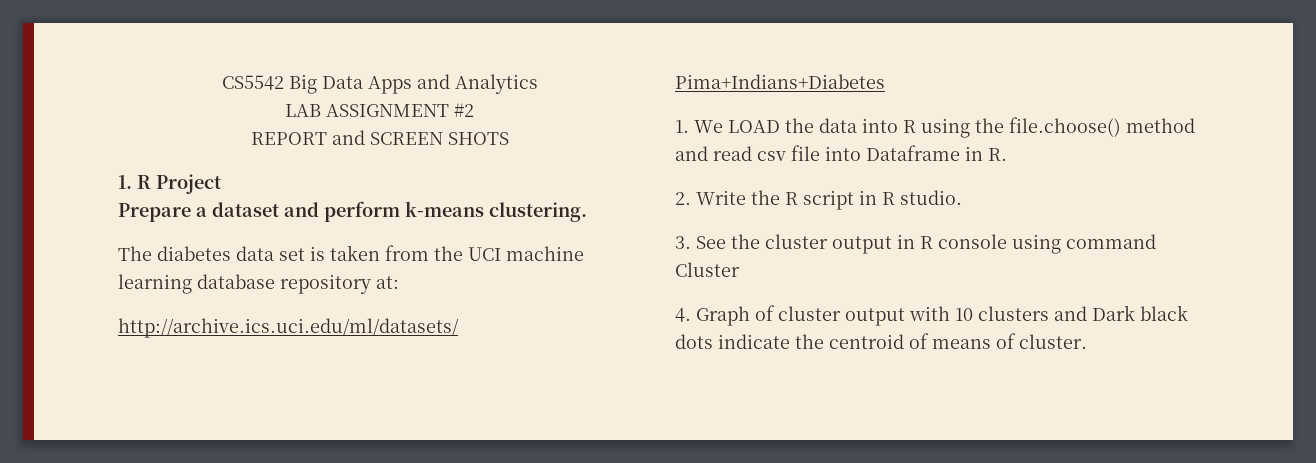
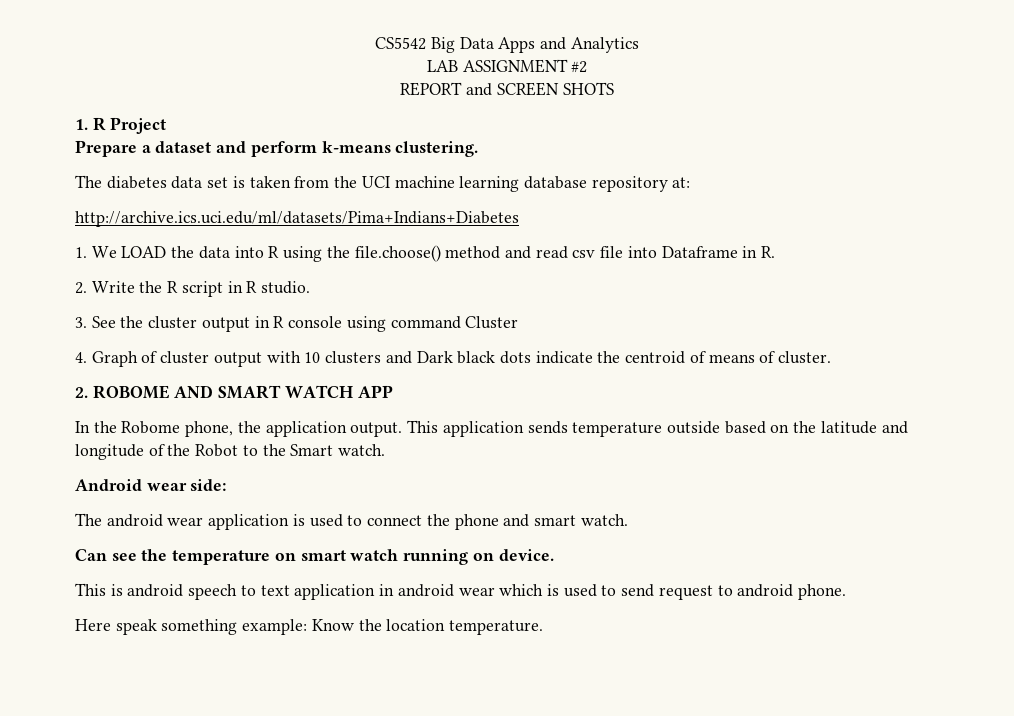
(1087, 341) none -> [75,385,393,399] [75,420,908,437] [75,444,386,460] [75,479,227,491] [75,513,628,530] [75,549,554,565] [75,583,847,600] [75,619,544,635] // 2. ROBOME AND SMART WATCH APP // In the Robome phone, the application output. This application sends temperature outside based on the latitude and longitude of the Robot to the Smart watch. // Android wear side: // The android wear application is used to connect the phone and smart watch. // Can see the temperature on smart watch running on device. // This is android speech to text application in android wear which is used to send request to android phone. // Here speak something example: Know the location temperature.

